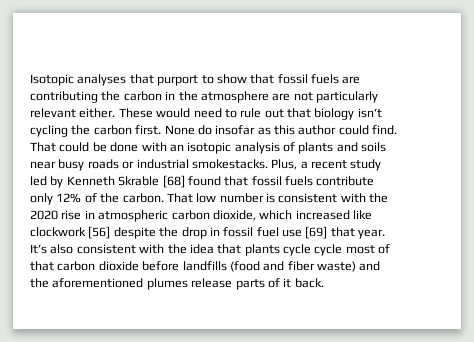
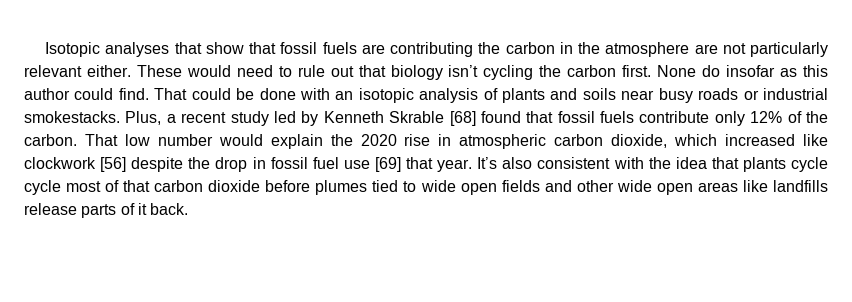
[157,75,214,86] purport to -> (202, 48) none
[266,193,366,203] is consistent with -> [218,134,323,149] would explain
[182,261,381,272] [30,278,188,290] landfills (food and fiber waste) and the aforementioned plumes -> [315,180,829,195] plumes tied to wide open fields and other wide open areas like landfills

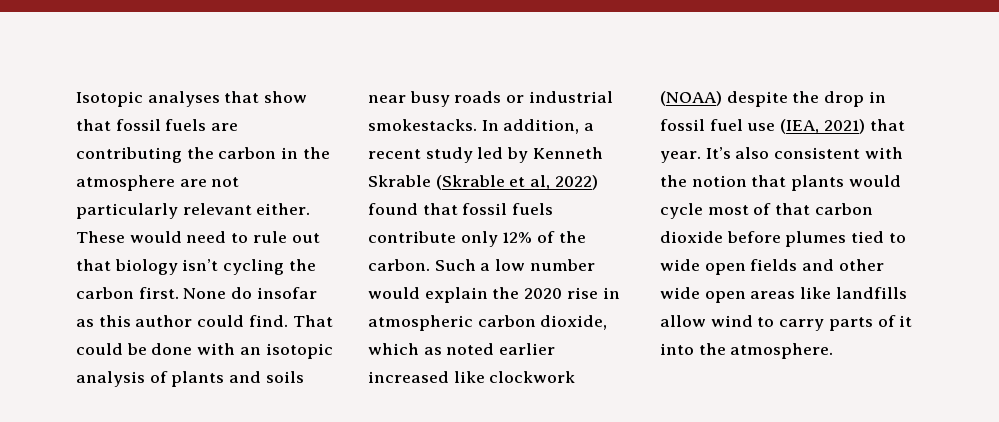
[125,111,162,125] Plus, -> [481,119,580,134] In addition,
[449,111,476,126] [68] -> [435,175,598,190] (Skrable et al, 2022)
[84,134,118,146] That -> [434,259,491,271] Such a
(718, 140) none -> [423,343,556,355] as noted earlier
[100,157,127,172] [56] -> [660,91,722,106] (NOAA)
[374,157,401,172] [69] -> [780,119,865,134] (IEA, 2021)
[675,157,707,169] idea -> [691,175,747,187] notion
[791,157,829,172] cycle -> [848,175,901,187] would
[24,203,189,218] release parts of it back. -> [660,315,913,331] [660,343,834,359] allow wind to carry parts of it into the atmosphere.

